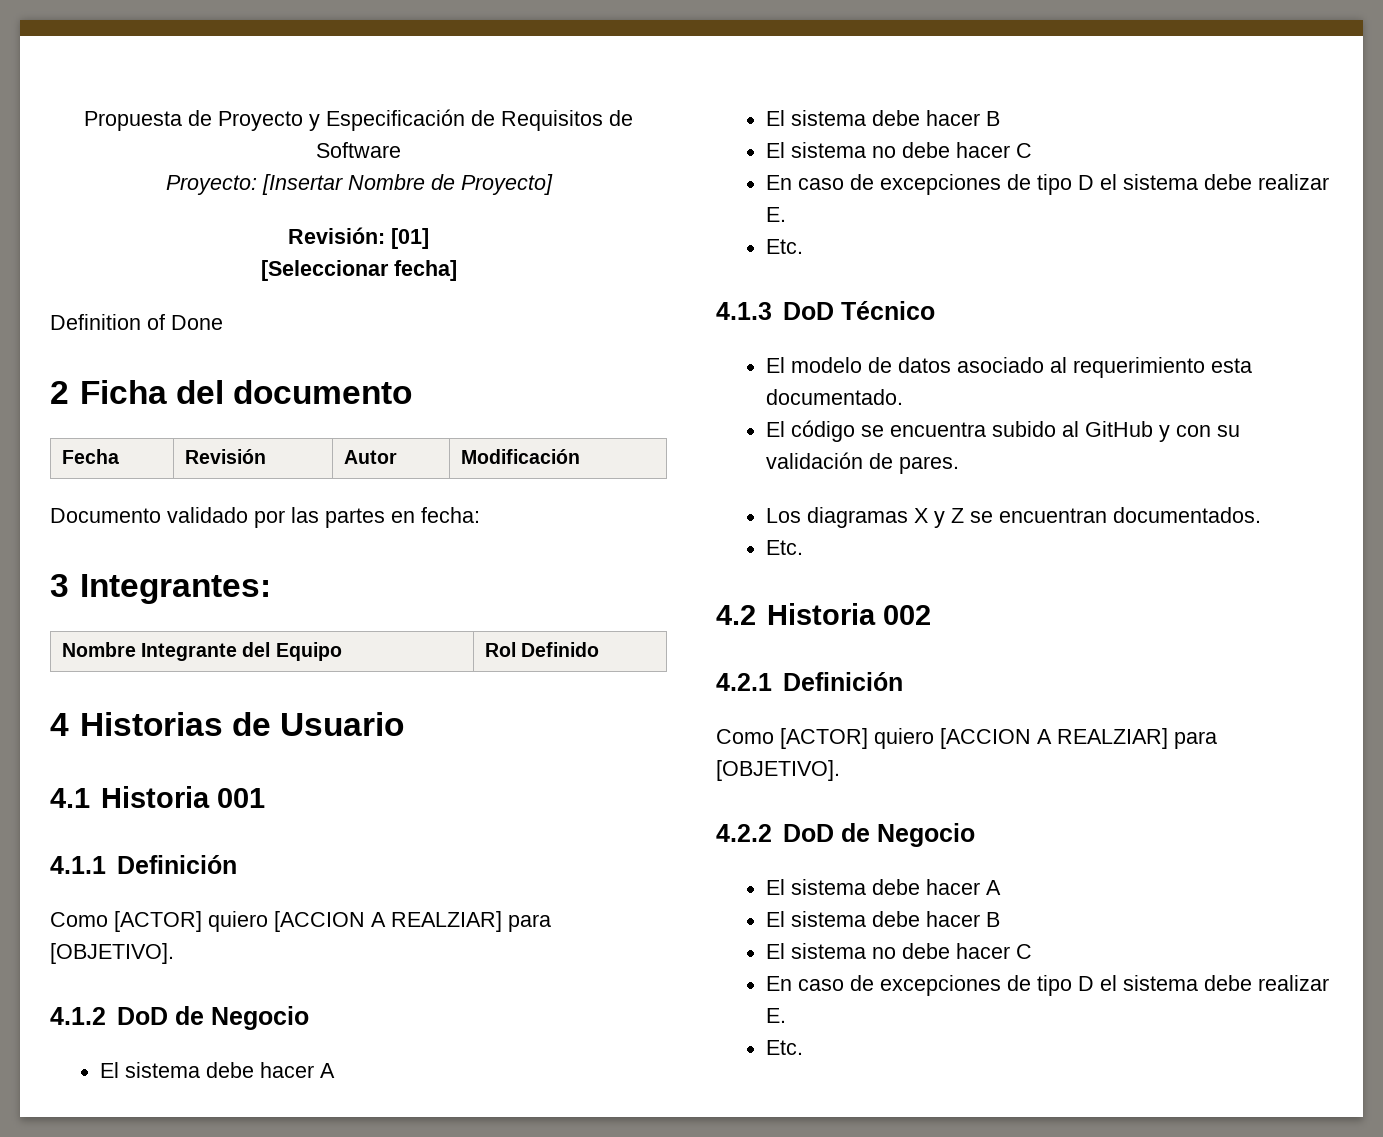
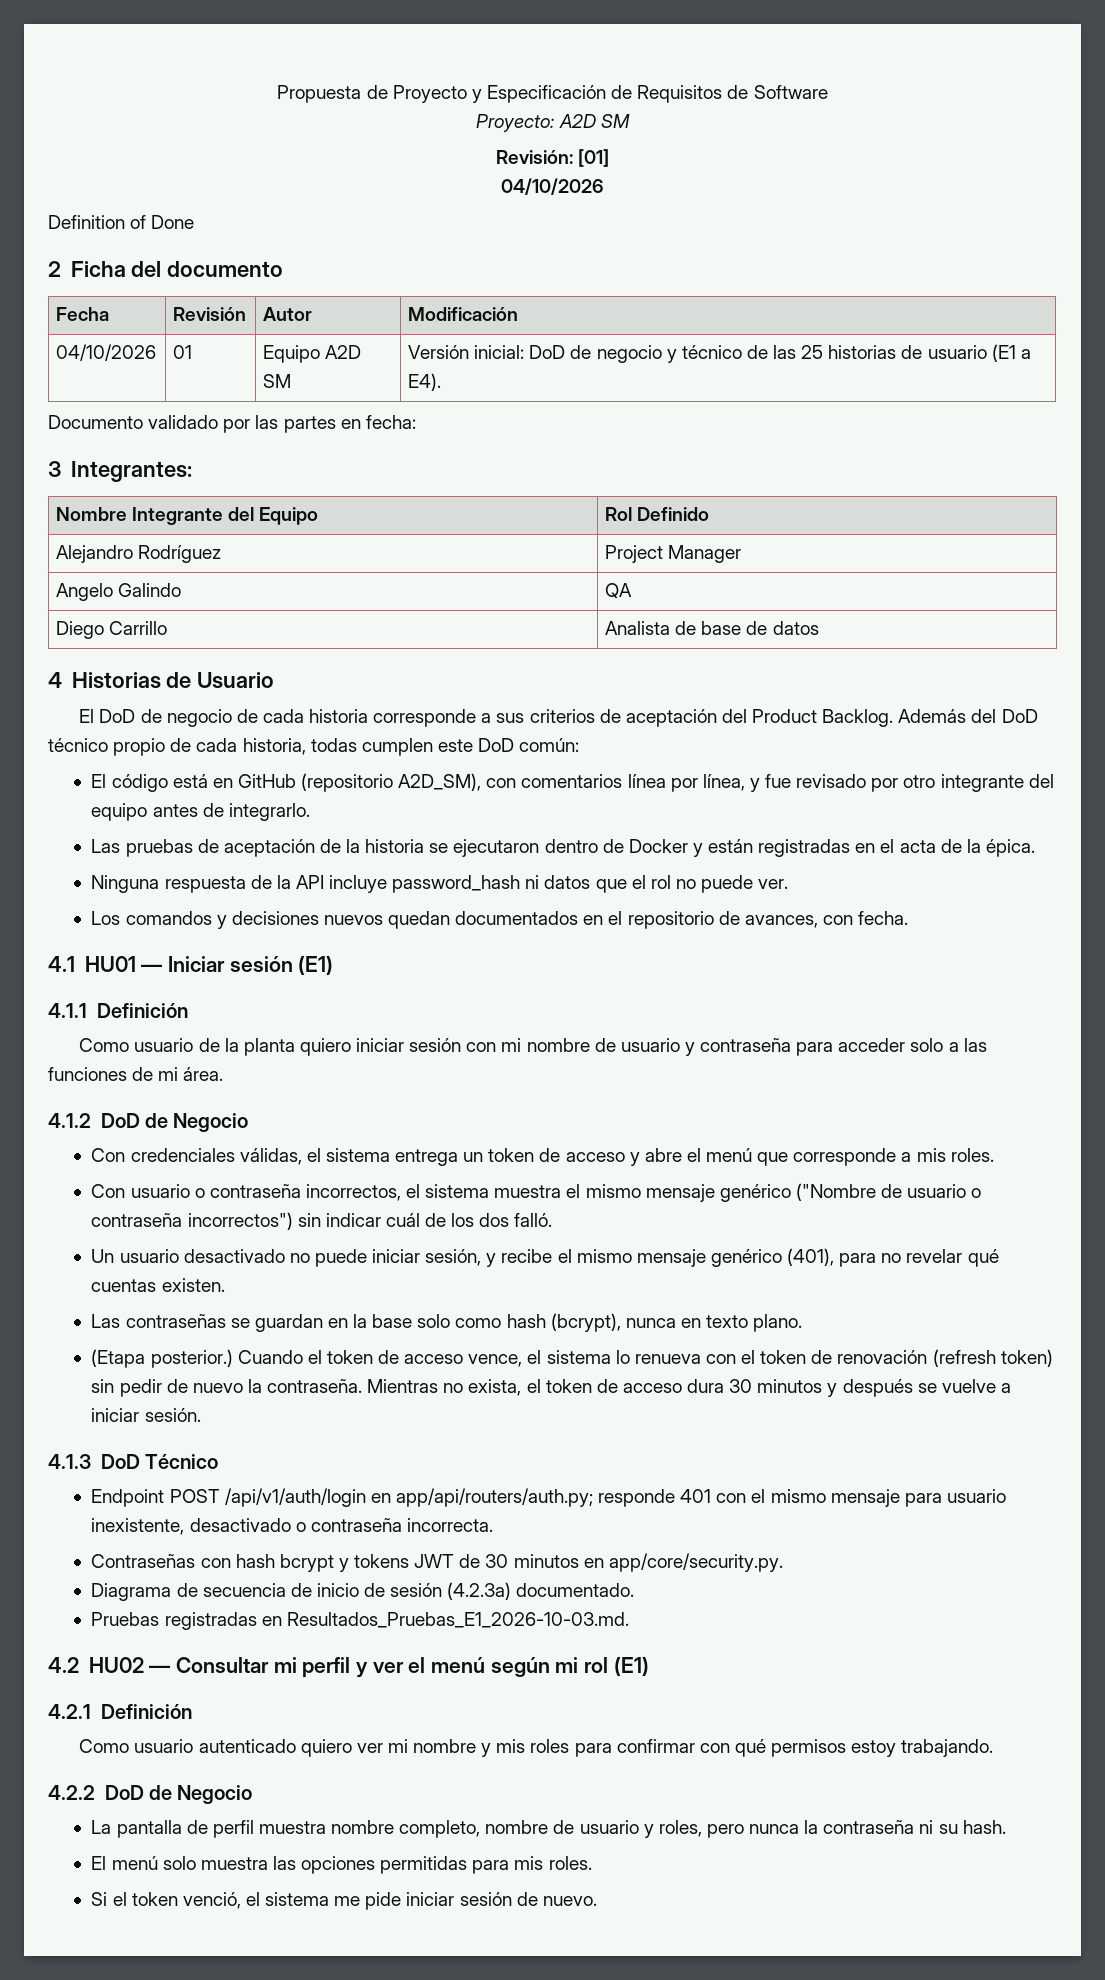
[261,174,553,195] [Insertar Nombre de Proyecto] -> [558,114,630,128] A2D SM
[260,260,457,281] [Seleccionar fecha] -> [501,178,604,195] 04/10/2026
(580, 456) none -> [56,344,157,361] [173,345,193,359] [263,345,362,363] [263,374,292,388] [408,344,1031,363] [408,373,442,391] // 04/10/2026 | 01 | Equipo A2D SM | Versión inicial: DoD de negocio y técnico de las 25 historias de usuario (E1 a E4).
[50,712,404,736] [50,786,265,808] [50,855,237,874] [50,911,551,932] [50,943,174,964] [50,1006,309,1030] [100,1062,336,1078] [766,110,1001,126] [766,142,1033,158] [766,174,1330,195] [766,207,787,222] [766,239,804,254] [716,301,935,320] [766,357,1253,378] [766,389,904,405] [766,420,1241,442] [766,452,960,474] [766,507,1262,528] [766,540,804,555] [716,603,931,625] [716,672,903,691] [716,728,1217,749] [716,760,840,781] [716,823,975,847] [766,879,1002,895] [766,911,1001,927] [766,943,1033,959] [766,975,1330,996] [766,1008,787,1023] [766,1040,804,1055] // 4 Historias de Usuario // 4.1 Historia 001 // 4.1.1 Definición // Como [ACTOR] quiero [ACCION A REALZIAR] para [OBJETIVO]. // 4.1.2 DoD de Negocio // El sistema debe hacer A // El sistema debe hacer B // El sistema no debe hacer C // En caso de excepciones de tipo D el sistema debe realizar E. // Etc. // 4.1.3 DoD Técnico // El modelo de datos asociado al requerimiento esta documentado. // El código se encuentra subido al GitHub y con su validación de pares. // Los diagramas X y Z se encuentran documentados. // Etc. // 4.2 Historia 002 // 4.2.1 Definición // Como [ACTOR] quiero [ACCION A REALZIAR] para [OBJETIVO]. // 4.2.2 DoD de Negocio // El sistema debe hacer A // El sistema debe hacer B // El sistema no debe hacer C // En caso de excepciones de tipo D el sistema debe realizar E. // Etc. -> [56,545,222,563] [605,545,742,563] [56,583,182,601] [605,583,633,599] [56,621,168,639] [605,621,819,635] [48,672,275,689] [79,709,1038,727] [48,738,580,756] [91,773,1054,792] [91,803,310,821] [91,839,1036,857] [91,875,789,893] [91,911,909,929] [48,955,334,975] [48,1003,188,1018] [79,1038,987,1056] [48,1067,224,1081] [48,1113,249,1132] [91,1148,994,1166] [91,1183,982,1202] [91,1212,553,1230] [91,1248,999,1267] [91,1278,225,1292] [91,1313,803,1332] [91,1349,1053,1368] [91,1379,1012,1397] [91,1408,201,1422] [48,1454,218,1469] [91,1488,1006,1507] [91,1518,493,1535] [91,1553,783,1572] [91,1582,635,1601] [91,1612,629,1630] [48,1656,649,1678] [48,1704,192,1719] [79,1739,994,1757] [48,1785,253,1804] [91,1820,1006,1838] [91,1856,592,1874] [91,1892,597,1910] // Alejandro Rodríguez | Project Manager // Angelo Galindo | QA // Diego Carrillo | Analista de base de datos // 4 Historias de Usuario // El DoD de negocio de cada historia corresponde a sus criterios de aceptación del Product Backlog. Además del DoD técnico propio de cada historia, todas cumplen este DoD común: // El código está en GitHub (repositorio A2D_SM), con comentarios línea por línea, y fue revisado por otro integrante del equipo antes de integrarlo. // Las pruebas de aceptación de la historia se ejecutaron dentro de Docker y están registradas en el acta de la épica. // Ninguna respuesta de la API incluye password_hash ni datos que el rol no puede ver. // Los comandos y decisiones nuevos quedan documentados en el repositorio de avances, con fecha. // 4.1 HU01 — Iniciar sesión (E1) // 4.1.1 Definición // Como usuario de la planta quiero iniciar sesión con mi nombre de usuario y contraseña para acceder solo a las funciones de mi área. // 4.1.2 DoD de Negocio // Con credenciales válidas, el sistema entrega un token de acceso y abre el menú que corresponde a mis roles. // Con usuario o contraseña incorrectos, el sistema muestra el mismo mensaje genérico ("Nombre de usuario o contraseña incorrectos") sin indicar cuál de los dos falló. // Un usuario desactivado no puede iniciar sesión, y recibe el mismo mensaje genérico (401), para no revelar qué cuentas existen. // Las contraseñas se guardan en la base solo como hash (bcrypt), nunca en texto plano. // (Etapa posterior.) Cuando el token de acceso vence, el sistema lo renueva con el token de renovación (refresh token) sin pedir de nuevo la contraseña. Mientras no exista, el token de acceso dura 30 minutos y después se vuelve a iniciar sesión. // 4.1.3 DoD Técnico // Endpoint POST /api/v1/auth/login en app/api/routers/auth.py; responde 401 con el mismo mensaje para usuario inexistente, desactivado o contraseña incorrecta. // Contraseñas con hash bcrypt y tokens JWT de 30 minutos en app/core/security.py. // Diagrama de secuencia de inicio de sesión (4.2.3a) documentado. // Pruebas registradas en Resultados_Pruebas_E1_2026-10-03.md. // 4.2 HU02 — Consultar mi perfil y ver el menú según mi rol (E1) // 4.2.1 Definición // Como usuario autenticado quiero ver mi nombre y mis roles para confirmar con qué permisos estoy trabajando. // 4.2.2 DoD de Negocio // La pantalla de perfil muestra nombre completo, nombre de usuario y roles, pero nunca la contraseña ni su hash. // El menú solo muestra las opciones permitidas para mis roles. // Si el token venció, el sistema me pide iniciar sesión de nuevo.

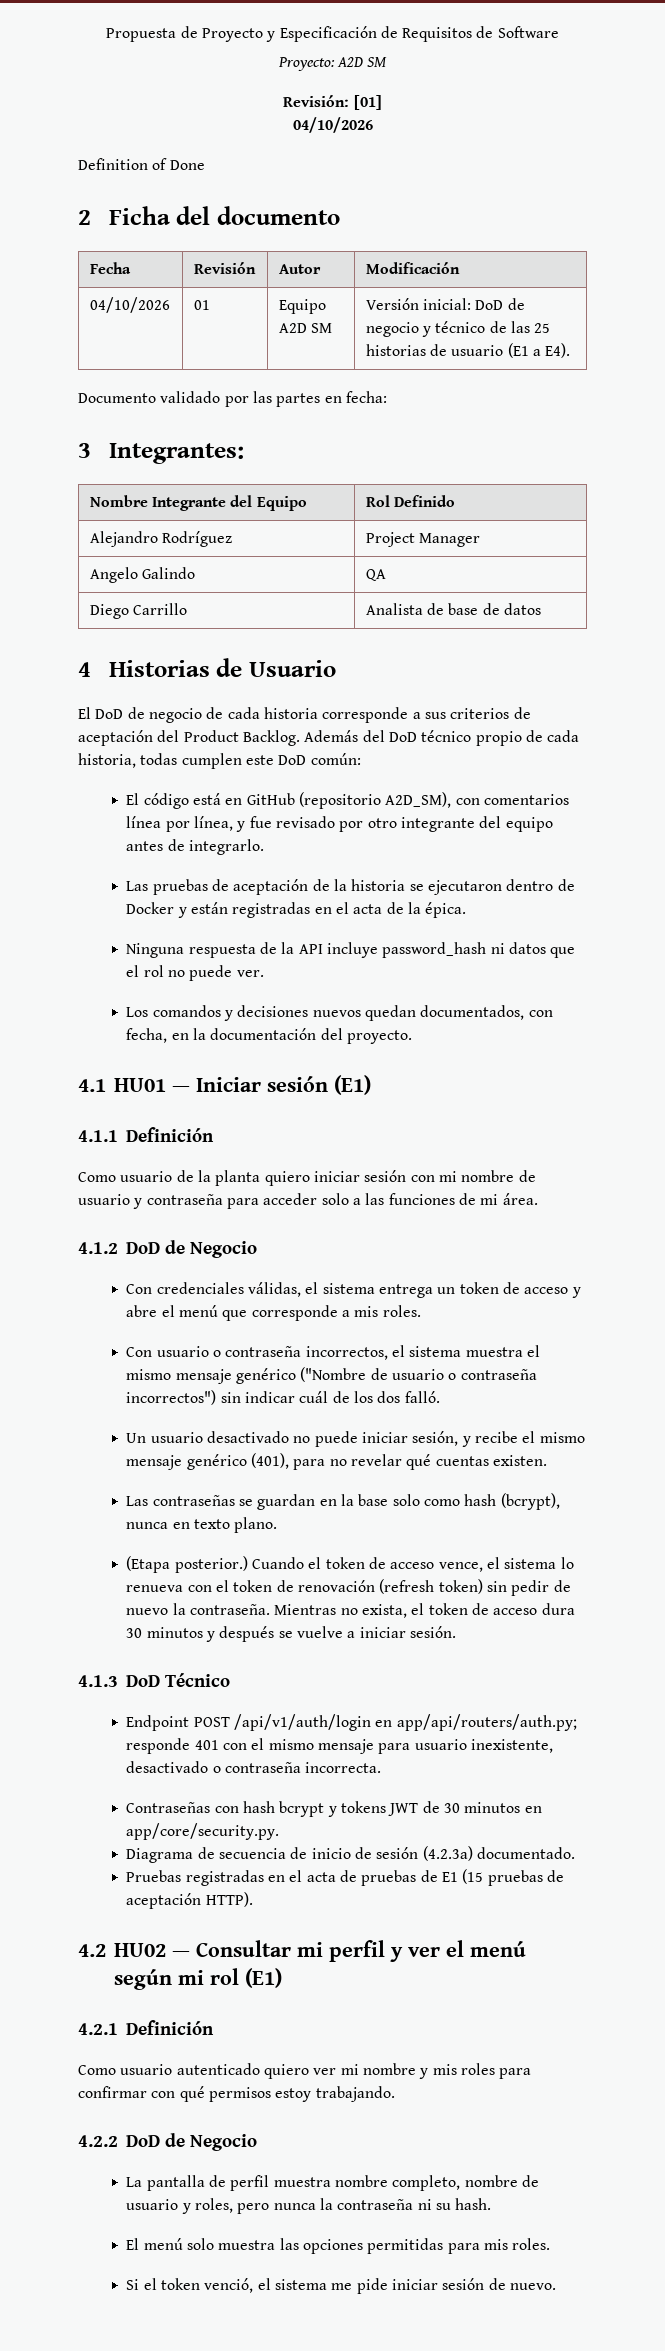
[455,911,909,929] documentados en el repositorio de avances, con fecha. -> [420,1005,553,1020] [126,1028,412,1044] documentados, con fecha, en la documentación del proyecto.
[286,1612,629,1628] Resultados_Pruebas_E1_2026-10-03.md. -> [289,1869,564,1886] [126,1892,253,1909] el acta de pruebas de E1 (15 pruebas de aceptación HTTP).

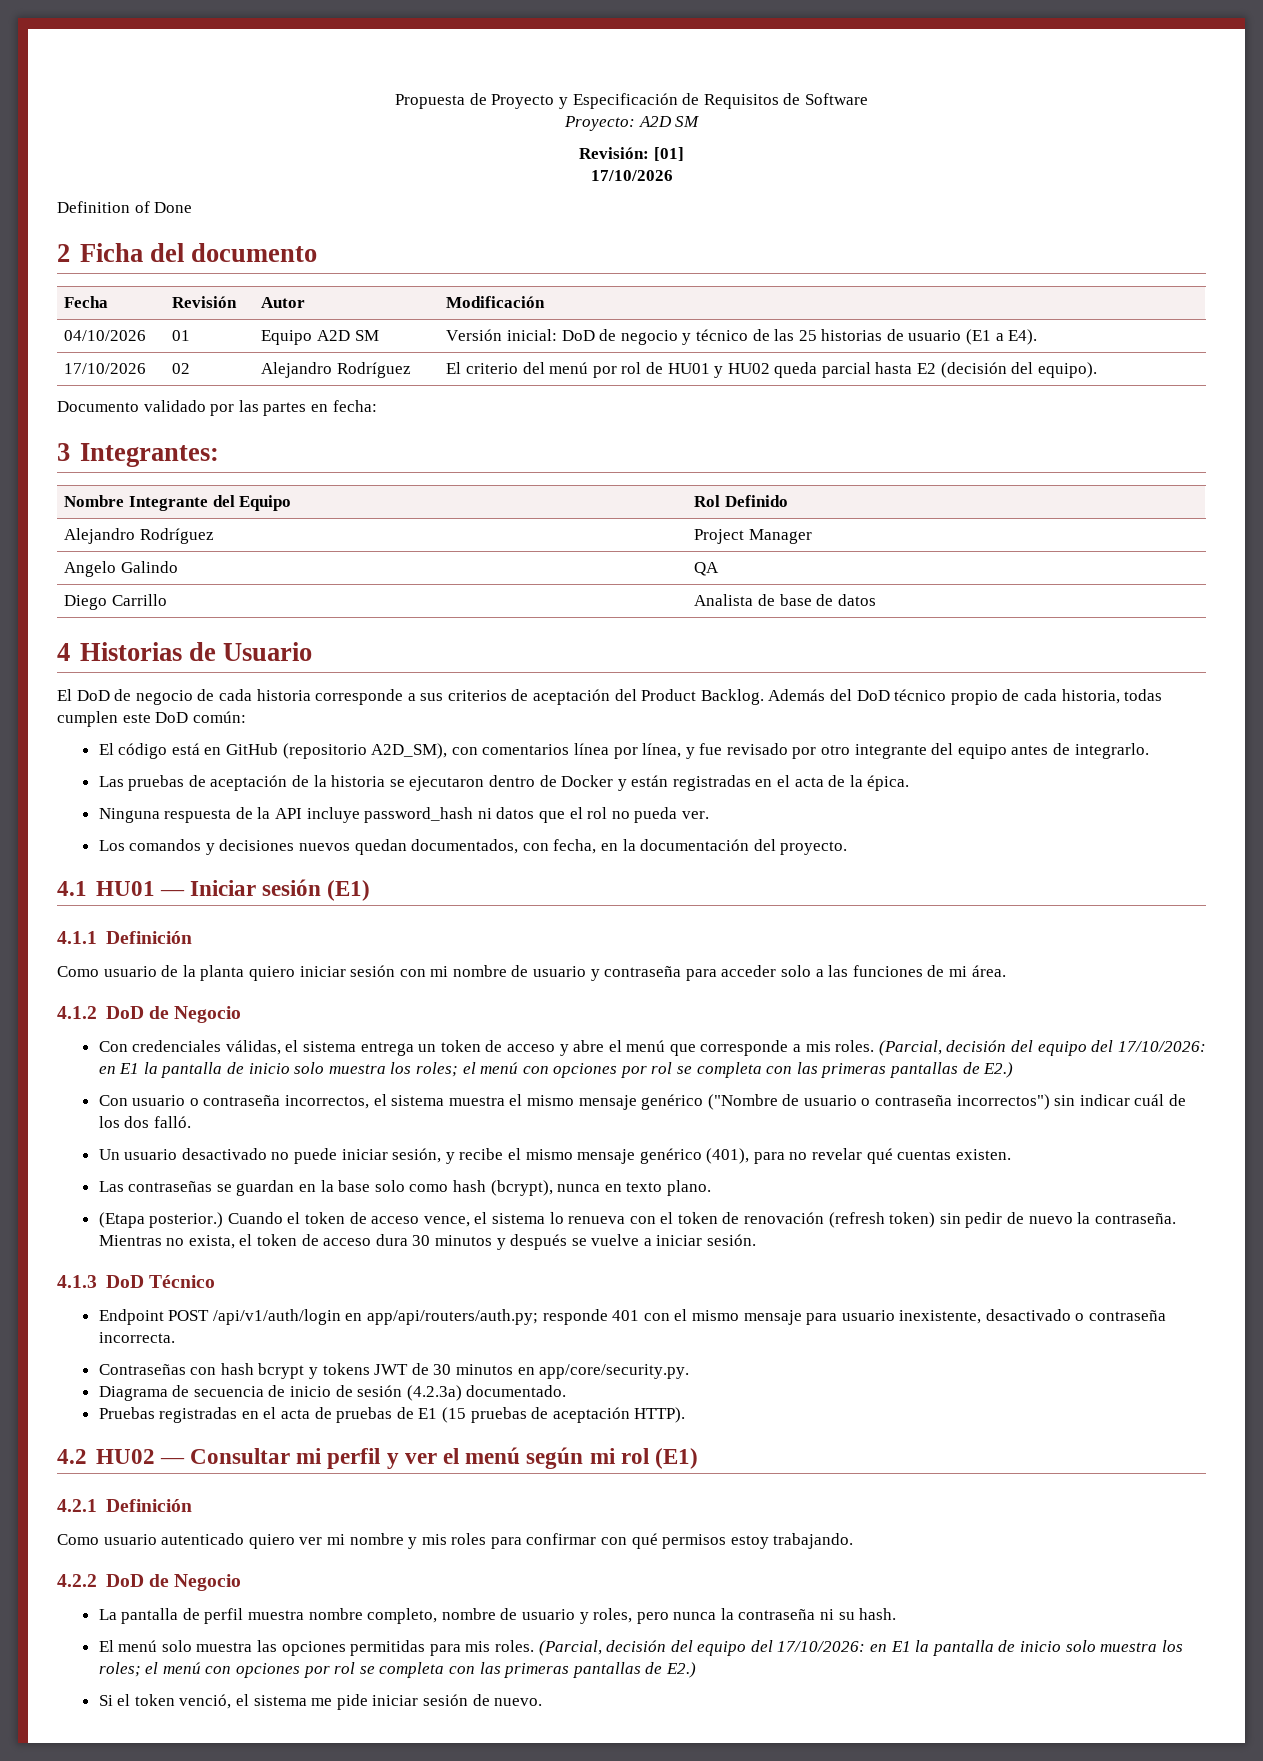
[292,117,373,133] 04/10/2026 -> [590,170,673,181] 17/10/2026
(571, 350) none -> [64,363,147,374] [172,363,191,374] [261,362,411,378] [446,362,1097,378] // 17/10/2026 | 02 | Alejandro Rodríguez | El criterio del menú por rol de HU01 y HU02 queda parcial hasta E2 (decisión del equipo).
[189,965,233,981] puede -> [634,807,678,823] pueda
(421, 1311) none -> [878,1040,1206,1056] [98,1062,1014,1078] (Parcial, decisión del equipo del 17/10/2026: en E1 la pantalla de inicio solo muestra los roles; el menú con opciones por rol se completa con las primeras pantallas de E2.)
(551, 2244) none -> [538,1640,1183,1656] [98,1662,696,1678] (Parcial, decisión del equipo del 17/10/2026: en E1 la pantalla de inicio solo muestra los roles; el menú con opciones por rol se completa con las primeras pantallas de E2.)

